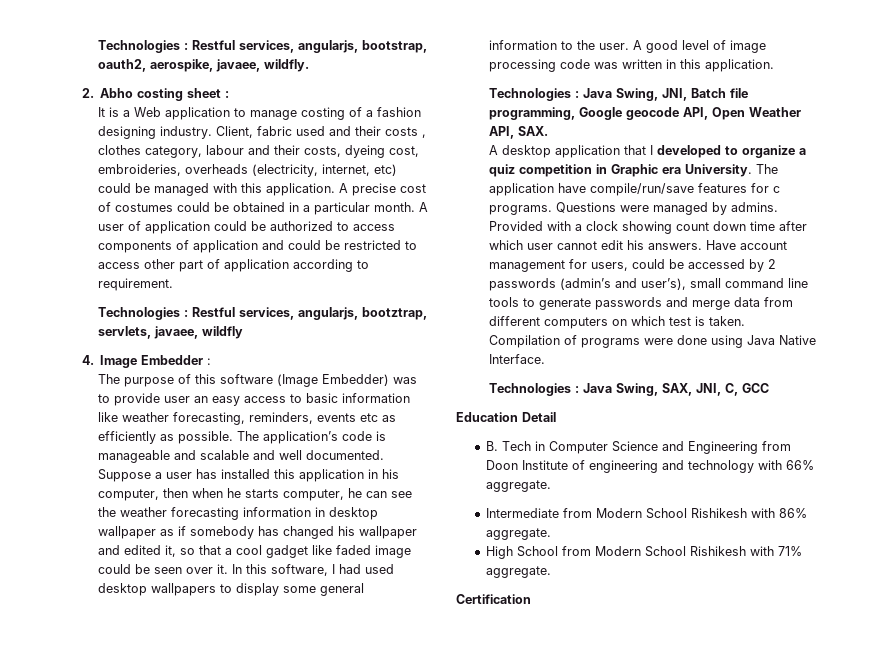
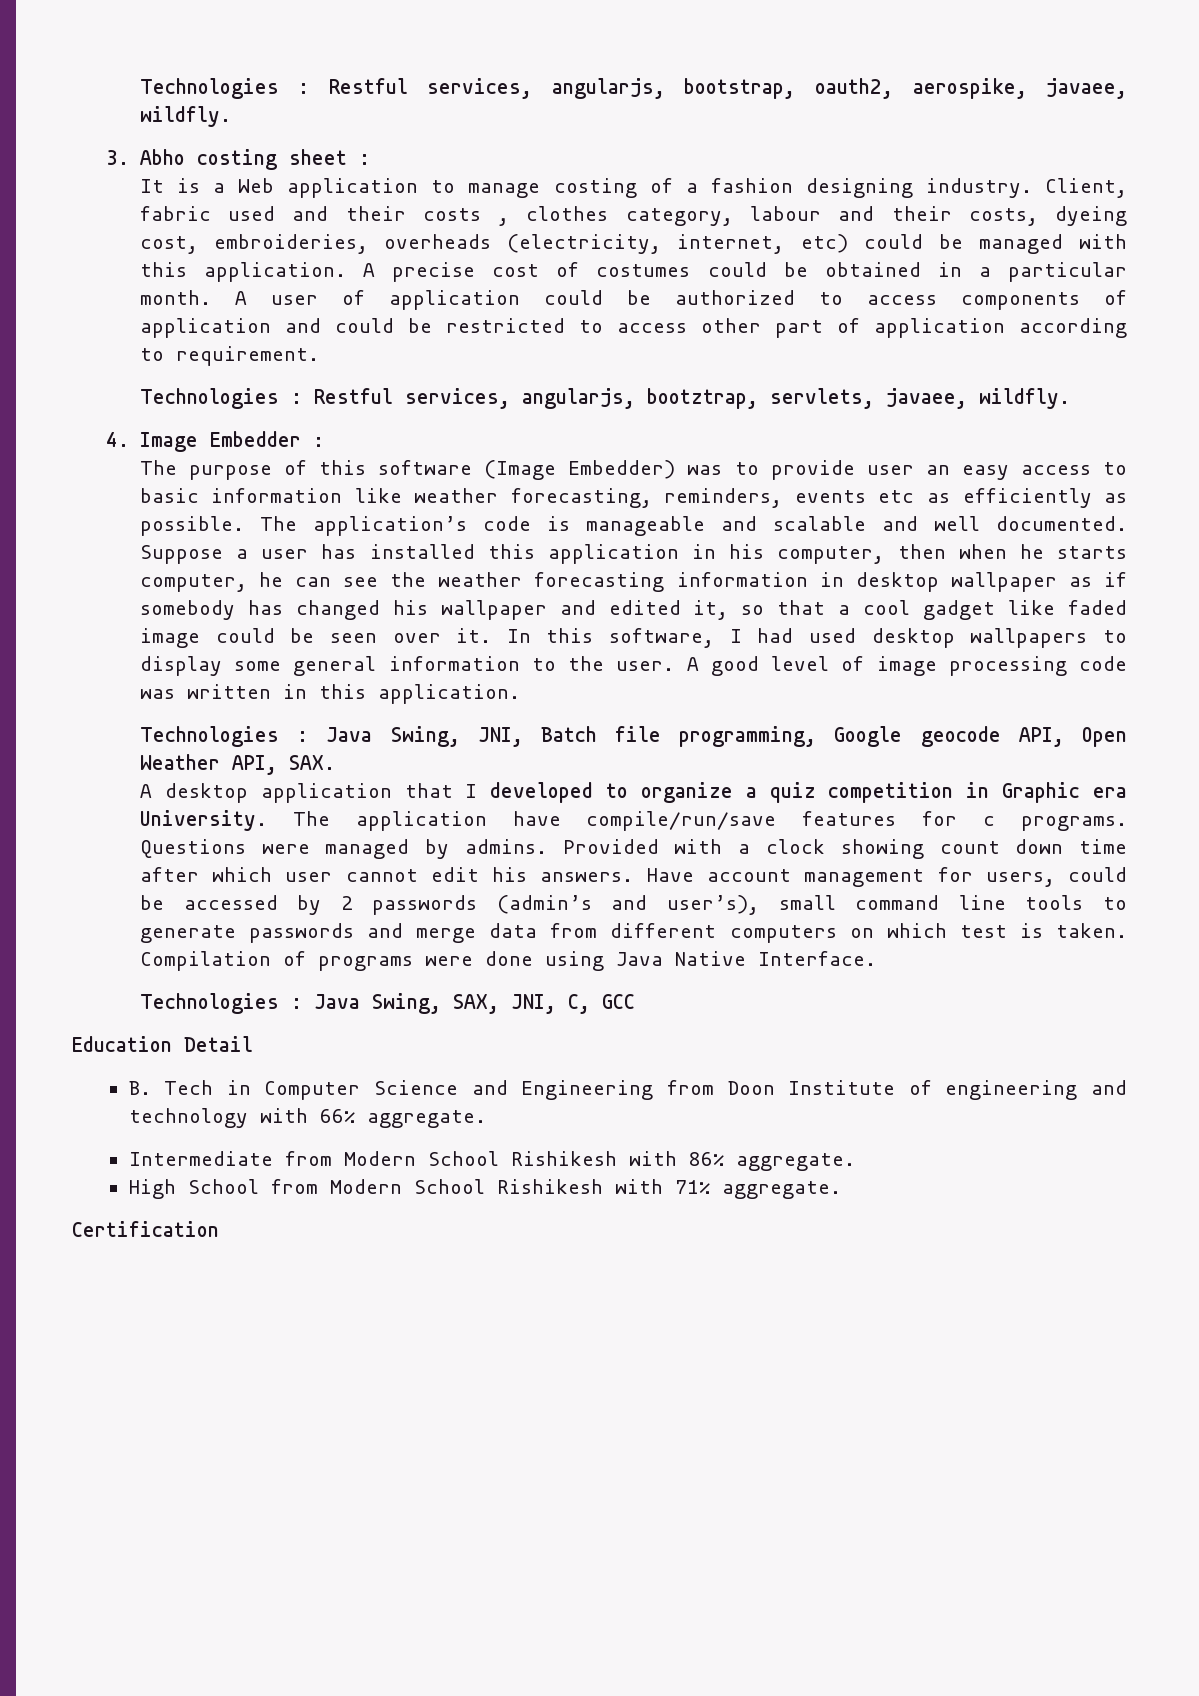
[81,88,94,98] 2. -> [105,150,129,165] 3.
[202,326,244,339] wildfly -> [978,388,1070,409] wildfly.

